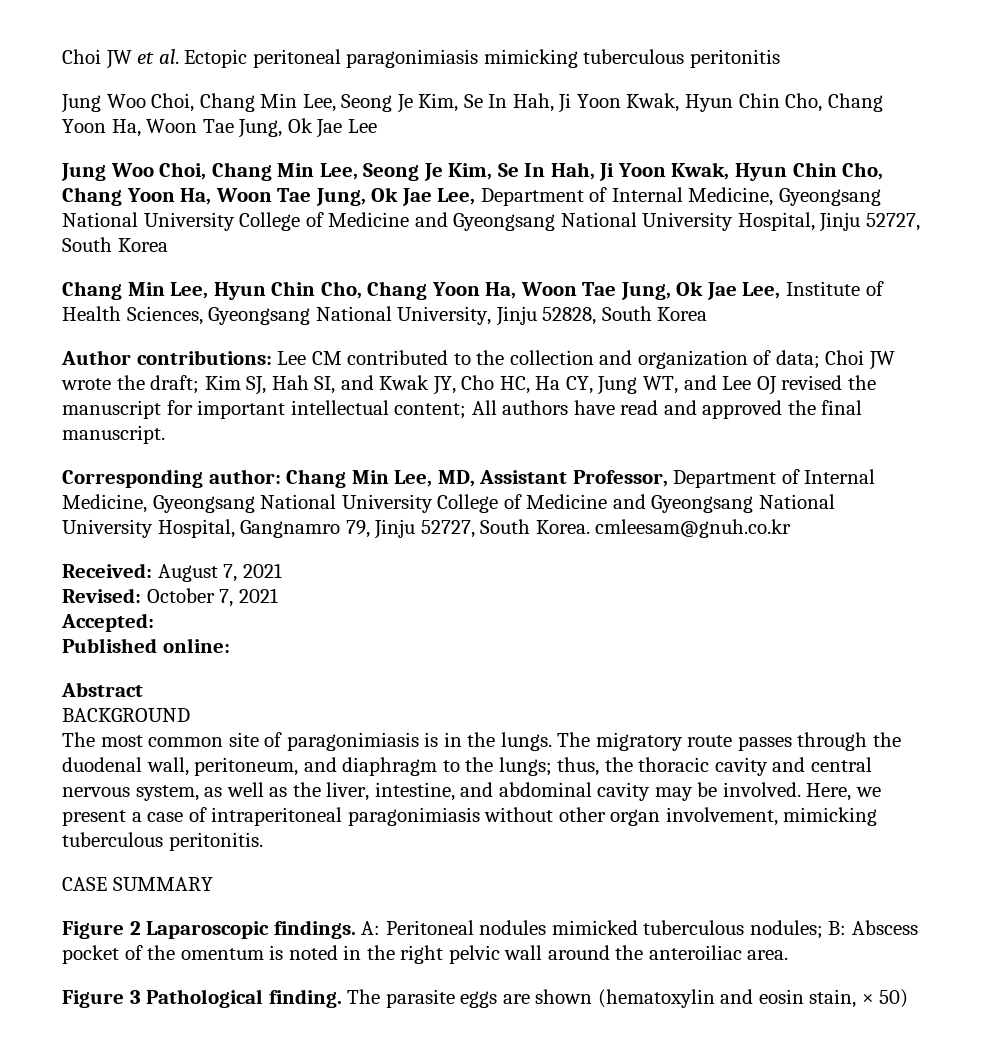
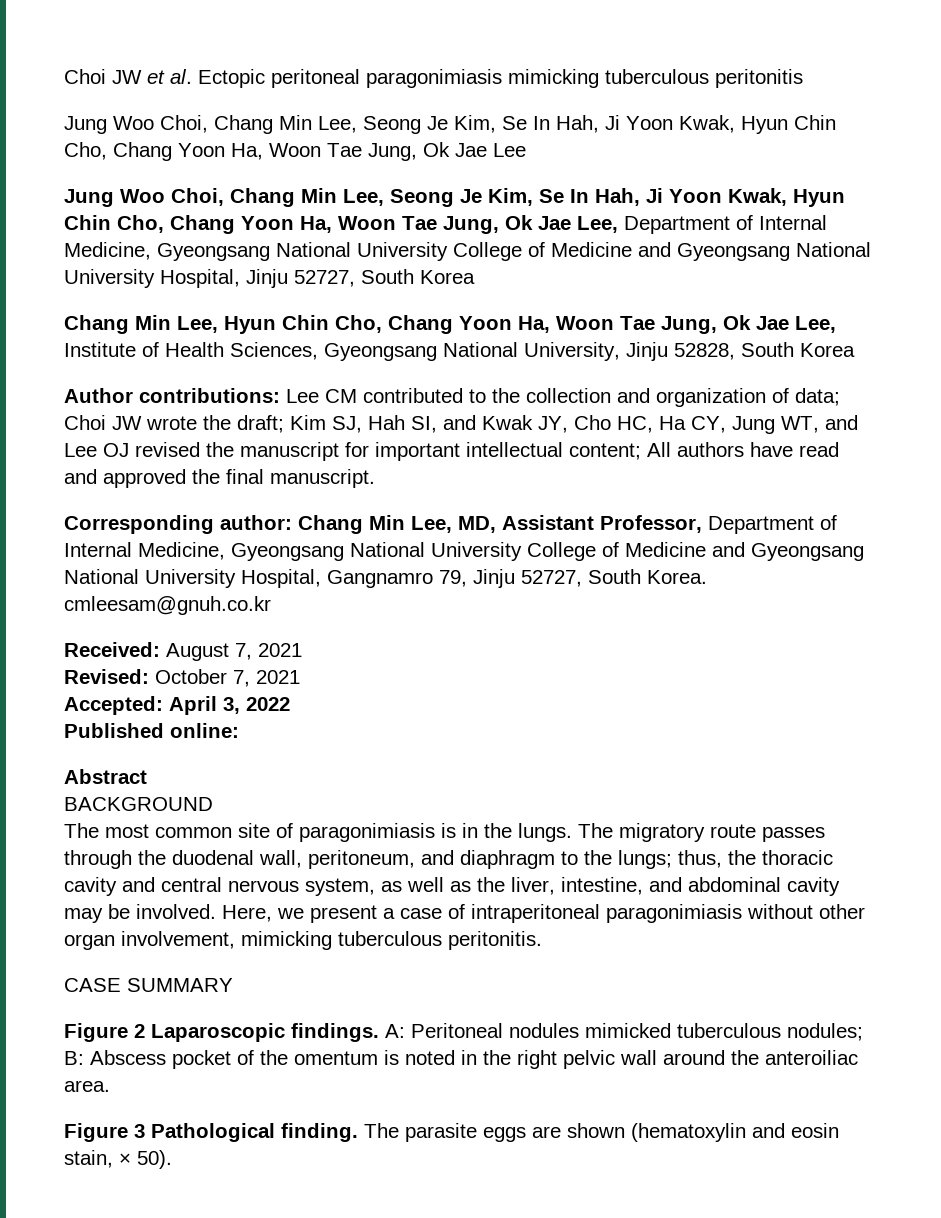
(154, 622) none -> [169,696,290,715] April 3, 2022
[879,989,909,1008] 50) -> [137,1150,172,1169] 50).

